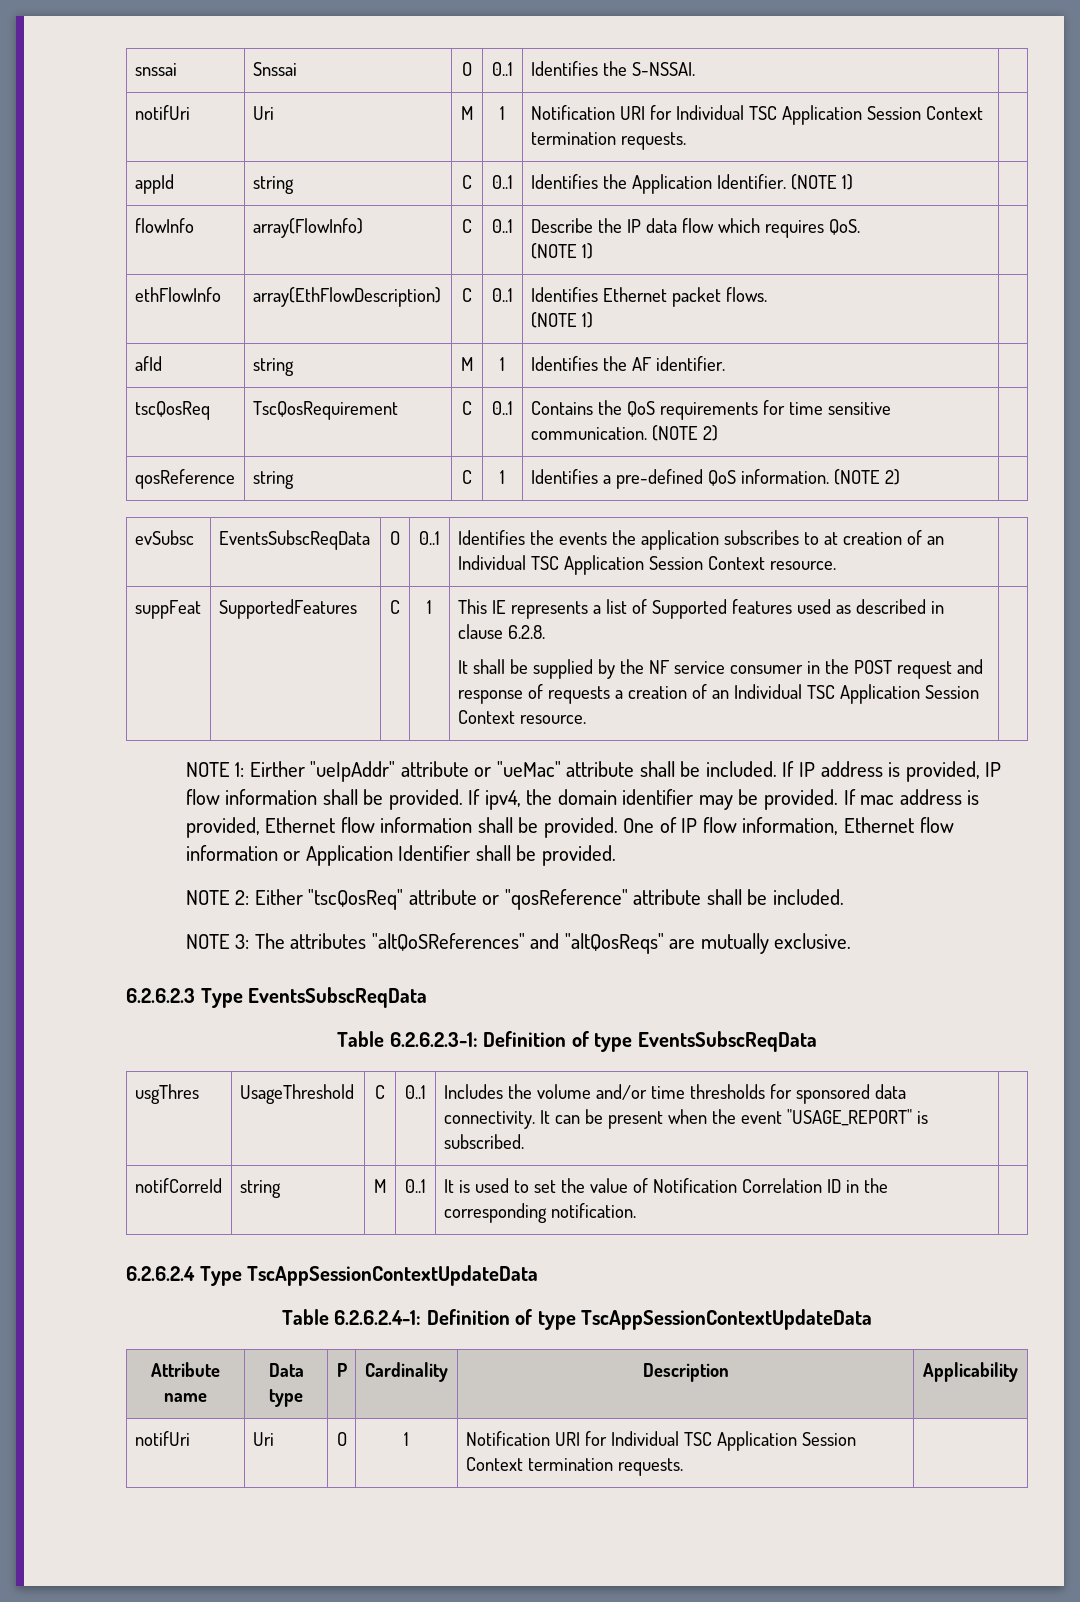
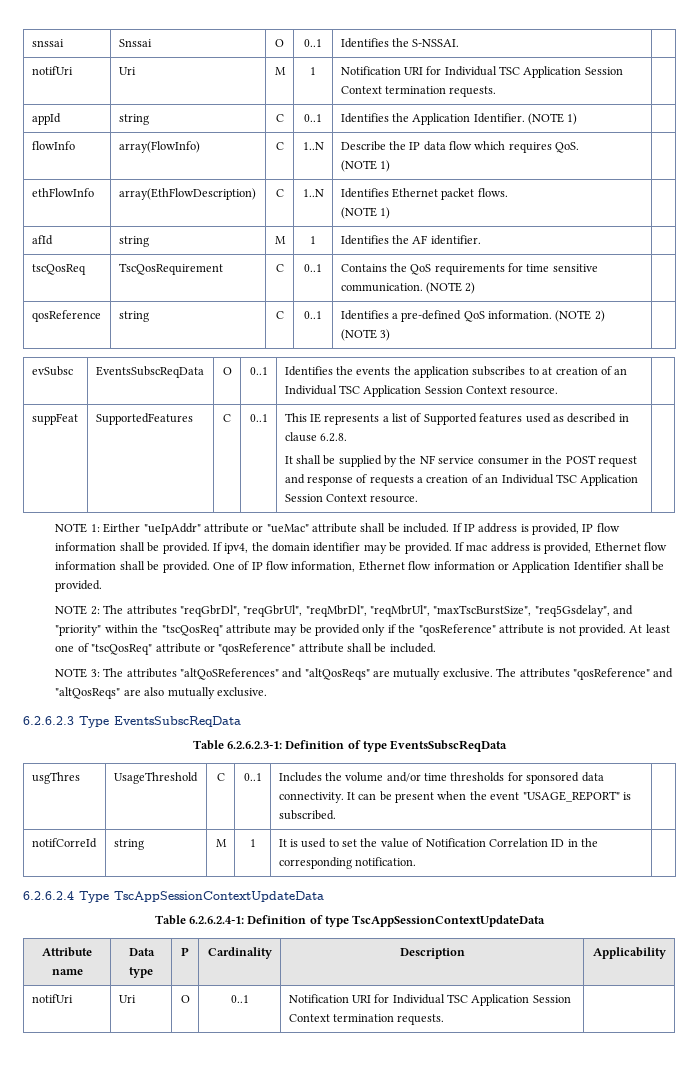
[492,219,513,233] 0..1 -> [302,142,324,150] 1..N
[492,288,513,302] 0..1 -> [302,189,324,197] 1..N
[500,470,505,484] 1 -> [304,311,322,319] 0..1
(900, 477) none -> [340,329,390,341] (NOTE 3)
[427,600,432,614] 1 -> [249,414,268,422] 0..1
[254,889,303,905] Either -> [103,605,634,617] [55,624,670,636] [55,643,89,652] The attributes "reqGbrDl", "reqGbrUl", "reqMbrDl", "reqMbrUl", "maxTscBurstSize", "req5Gsdelay", and "priority" within the "tscQosReq" attribute may be provided only if the "qosReference" attribute is not provided. At least one of
(852, 941) none -> [496,668,674,680] [55,687,267,699] The attributes "qosReference" and "altQosReqs" are also mutually exclusive.
[405,1179,426,1193] 0..1 -> [249,839,256,847] 1
[404,1432,409,1446] 1 -> [230,995,249,1003] 0..1

